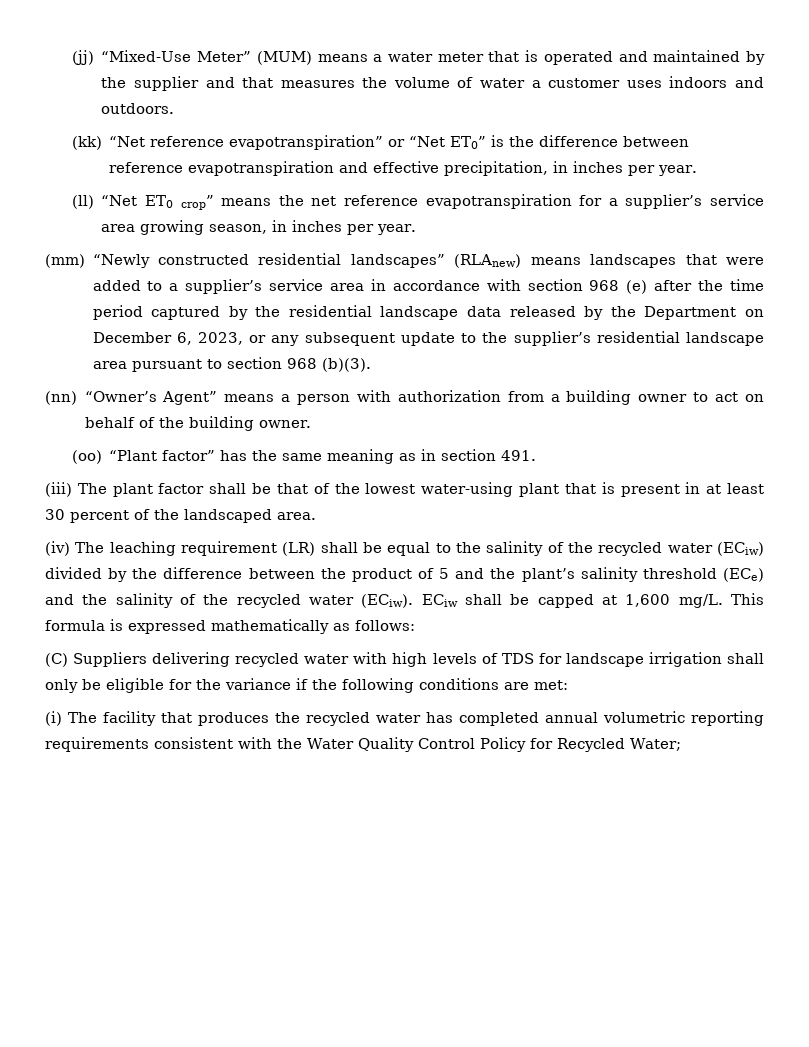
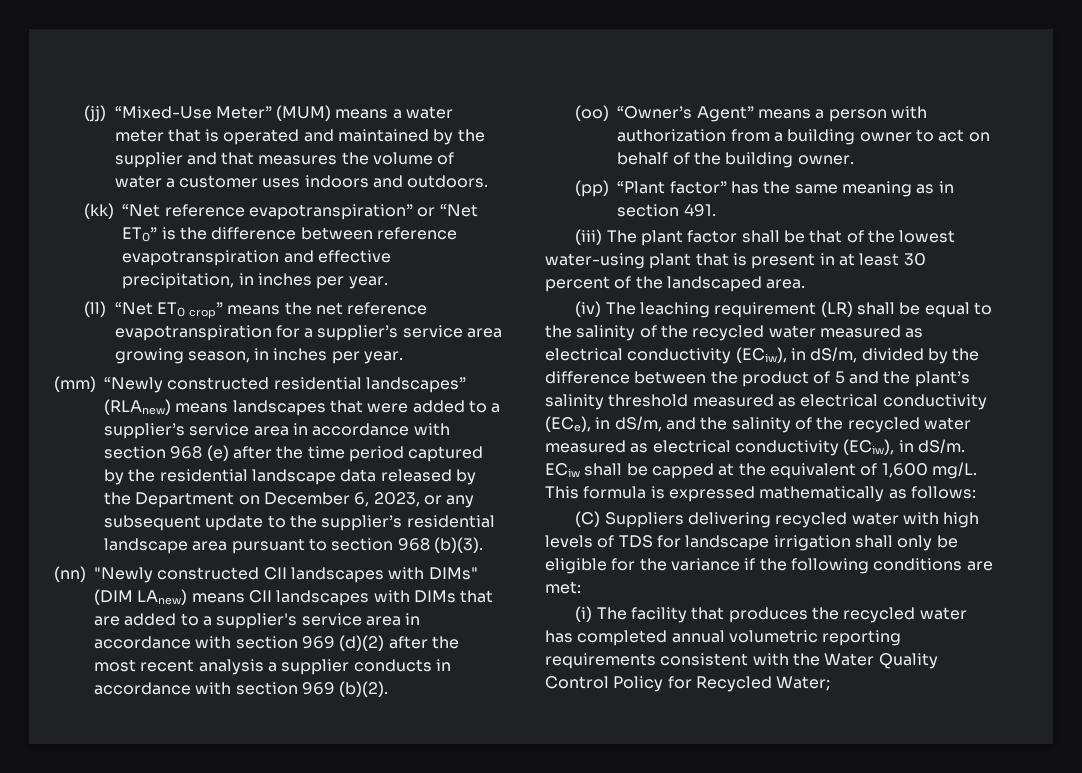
(77, 398) none -> [94,567,478,583] [94,589,494,606] [94,613,421,629] [94,635,459,651] [94,659,451,675] [94,681,389,697] [575,105,610,121] "Newly constructed CII landscapes with DIMs" (DIM LAnew) means CII landscapes with DIMs that are added to a supplier's service area in accordance with section 969 (d)(2) after the most recent analysis a supplier conducts in accordance with section 969 (b)(2). // (oo)
[71,450,102,464] (oo) -> [575,180,610,197] (pp)
[717,542,764,556] (ECiw) -> [819,325,924,338] [545,347,858,364] measured as electrical conductivity (ECiw), in dS/m,
[723,568,764,582] (ECe) -> [692,394,987,410] [545,416,662,432] measured as electrical conductivity (ECe), in dS/m,
[361,594,414,608] (ECiw). -> [545,439,965,456] measured as electrical conductivity (ECiw), in dS/m.
(617, 600) none -> [738,463,878,479] the equivalent of

